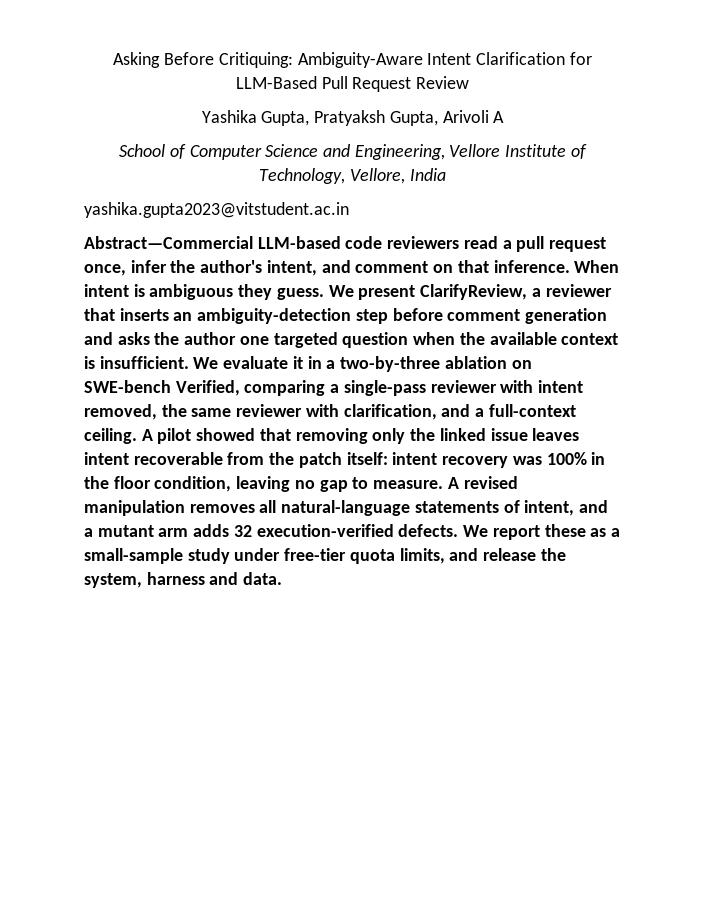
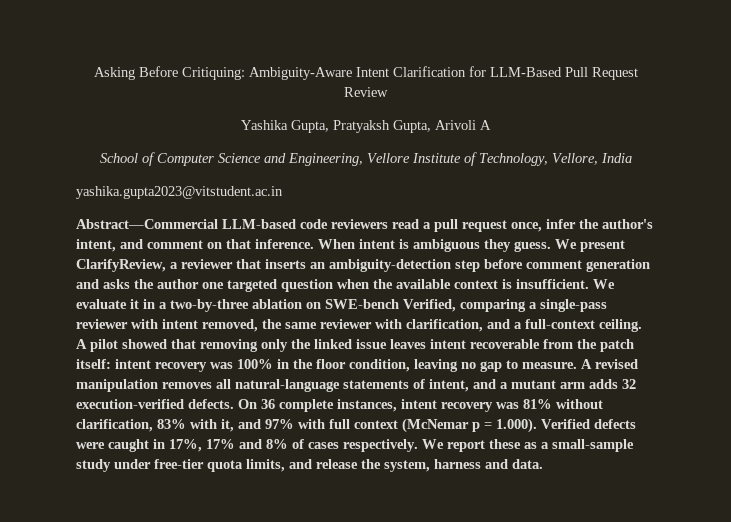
(459, 530) none -> [238,399,603,412] [76,418,636,433] [76,439,418,452] On 36 complete instances, intent recovery was 81% without clarification, 83% with it, and 97% with full context (McNemar p = 1.000). Verified defects were caught in 17%, 17% and 8% of cases respectively.

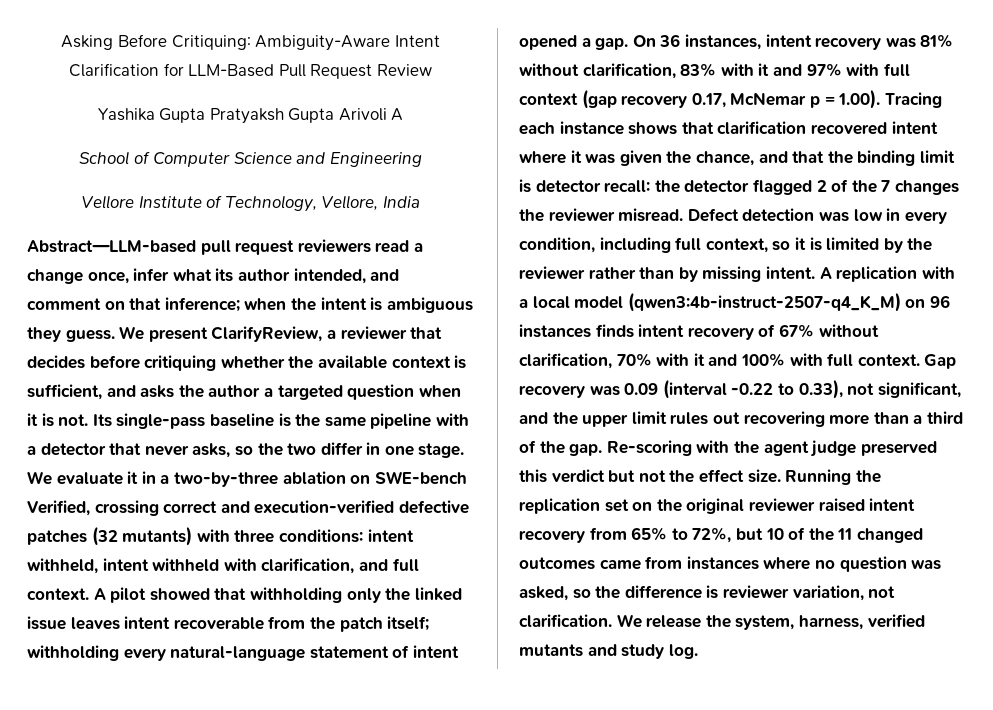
[291,120,431,133] Gupta, Pratyaksh Gupta, -> [159,108,335,124] Gupta Pratyaksh Gupta
[287,153,363,166] Engineering, -> [329,152,422,167] Engineering //
[76,186,283,199] [76,219,653,232] [76,239,116,252] yashika.gupta2023@vitstudent.ac.in // Abstract—Commercial LLM-based code reviewers read a pull request once, infer the author's intent, -> [27,239,423,255] [27,268,366,284] Abstract—LLM-based pull request reviewers read a change once, infer what its author intended,
[255,239,355,249] inference. When -> [164,297,316,312] inference; when the
[265,259,650,272] inserts an ambiguity-detection step before comment generation -> [27,355,467,371] [27,384,102,400] decides before critiquing whether the available context is sufficient,
[202,282,224,289] one -> [263,387,273,397] a
[373,279,589,289] the available context is insufficient. -> [27,413,469,429] [27,442,465,458] it is not. Its single-pass baseline is the same pipeline with a detector that never asks, so the two differ in one stage.
[460,299,607,312] [76,319,642,332] comparing a single-pass reviewer with intent removed, the same reviewer with clarification, and a full-context ceiling. -> [94,500,469,516] [27,526,414,546] [27,558,419,574] [27,588,89,601] crossing correct and execution-verified defective patches (32 mutants) with three conditions: intent withheld, intent withheld with clarification, and full context.
[200,339,258,352] removing -> [249,587,342,603] withholding
[76,359,638,372] [76,379,636,392] [76,399,234,409] itself: intent recovery was 100% in the floor condition, leaving no gap to measure. A revised manipulation removes all natural-language statements of intent, and a mutant arm adds 32 execution-verified defects. -> [387,616,430,631] [27,645,459,661] [519,35,629,50] itself; withholding every natural-language statement of intent opened a gap.
[279,399,334,412] complete -> (681, 40) none
[221,419,234,432] it, -> [758,63,770,76] it
[402,418,636,433] [76,439,634,452] [76,459,543,472] (McNemar p = 1.000). Verified defects were caught in 17%, 17% and 8% of cases respectively. We report these as a small-sample study under free-tier quota limits, and release the system, harness and data. -> [581,89,942,109] [519,121,938,135] [519,150,955,166] [519,179,959,195] [519,208,947,224] [519,237,933,253] [519,266,955,282] [519,292,950,312] [519,324,879,340] [519,353,957,369] [519,379,961,399] [519,411,963,427] [519,440,937,457] [519,469,881,485] [519,498,916,514] [519,527,923,543] [519,556,942,572] [519,585,896,601] [519,614,925,630] [519,644,698,659] (gap recovery 0.17, McNemar p = 1.00). Tracing each instance shows that clarification recovered intent where it was given the chance, and that the binding limit is detector recall: the detector flagged 2 of the 7 changes the reviewer misread. Defect detection was low in every condition, including full context, so it is limited by the reviewer rather than by missing intent. A replication with a local model (qwen3:4b-instruct-2507-q4_K_M) on 96 instances finds intent recovery of 67% without clarification, 70% with it and 100% with full context. Gap recovery was 0.09 (interval -0.22 to 0.33), not significant, and the upper limit rules out recovering more than a third of the gap. Re-scoring with the agent judge preserved this verdict but not the effect size. Running the replication set on the original reviewer raised intent recovery from 65% to 72%, but 10 of the 11 changed outcomes came from instances where no question was asked, so the difference is reviewer variation, not clarification. We release the system, harness, verified mutants and study log.

